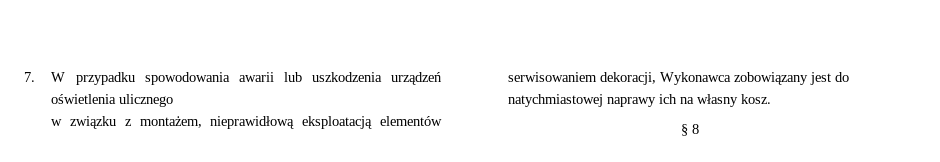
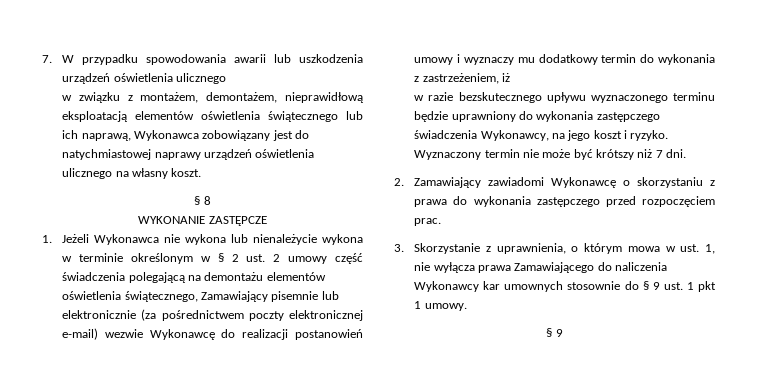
(202, 122) none -> [206,92,278,103] demontażem,
[508,72,657,85] serwisowaniem dekoracji, -> [201,111,364,122] [62,130,131,141] oświetlenia świątecznego lub ich naprawą,
[659,94,678,104] ich -> [203,149,315,160] [62,168,113,179] urządzeń oświetlenia ulicznego
[741,94,772,104] kosz. -> [171,168,202,177] koszt.
(699, 129) none -> [138,216,267,226] [42,234,364,245] [62,253,363,264] [62,272,326,283] [62,291,339,302] [62,309,363,321] [62,328,363,340] [414,54,715,65] [414,73,510,84] [414,92,715,103] [414,111,660,122] [414,130,669,141] [414,149,687,160] [394,177,715,188] [414,196,715,207] [414,218,442,226] [394,243,715,254] [414,262,668,273] [414,281,716,292] [414,301,467,311] [546,328,563,337] // WYKONANIE ZASTĘPCZE // 1. Jeżeli Wykonawca nie wykona lub nienależycie wykona w terminie określonym w § 2 ust. 2 umowy część świadczenia polegającą na demontażu elementów oświetlenia świątecznego, Zamawiający pisemnie lub elektronicznie (za pośrednictwem poczty elektronicznej e-mail) wezwie Wykonawcę do realizacji postanowień umowy i wyznaczy mu dodatkowy termin do wykonania z zastrzeżeniem, iż // w razie bezskutecznego upływu wyznaczonego terminu będzie uprawniony do wykonania zastępczego świadczenia Wykonawcy, na jego koszt i ryzyko. Wyznaczony termin nie może być krótszy niż 7 dni. // 2. Zamawiający zawiadomi Wykonawcę o skorzystaniu z prawa do wykonania zastępczego przed rozpoczęciem prac. // 3. Skorzystanie z uprawnienia, o którym mowa w ust. 1, nie wyłącza prawa Zamawiającego do naliczenia Wykonawcy kar umownych stosownie do § 9 ust. 1 pkt 1 umowy. // § 9

